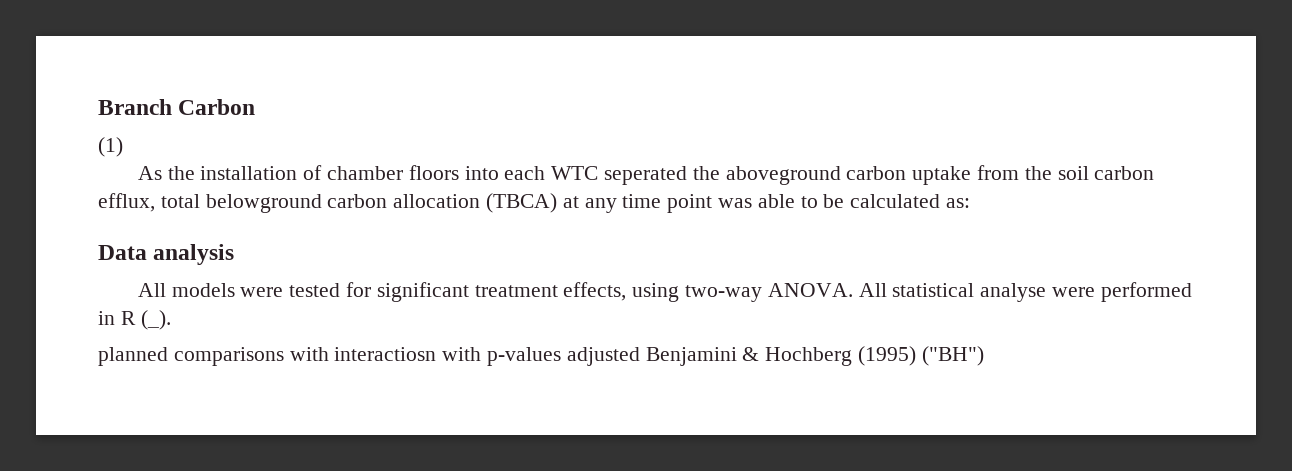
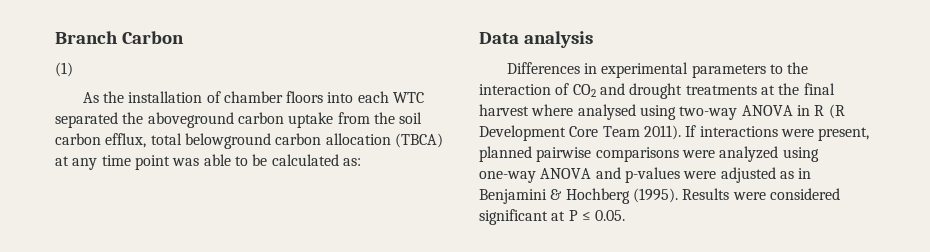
[603,166,687,185] seperated -> [55,112,118,128] separated
[137,282,1192,302] [98,310,171,330] [98,346,984,366] All models were tested for significant treatment effects, using two-way ANOVA. All statistical analyse were performed in R (_). // planned comparisons with interactiosn with p-values adjusted Benjamini & Hochberg (1995) ("BH") -> [506,62,809,78] [479,83,835,99] [479,104,845,120] [479,125,870,141] [479,146,819,162] [479,167,812,183] [479,188,840,204] [479,209,626,225] Differences in experimental parameters to the interaction of CO2 and drought treatments at the final harvest where analysed using two-way ANOVA in R (R Development Core Team 2011). If interactions were present, planned pairwise comparisons were analyzed using one-way ANOVA and p-values were adjusted as in Benjamini & Hochberg (1995). Results were considered significant at P ≤ 0.05.

